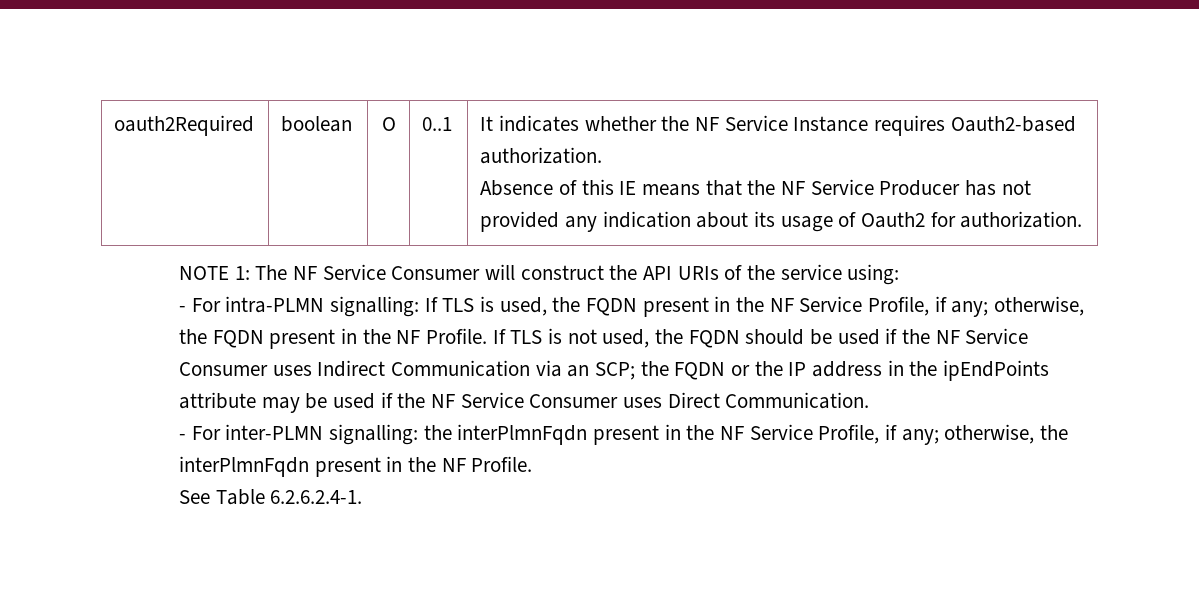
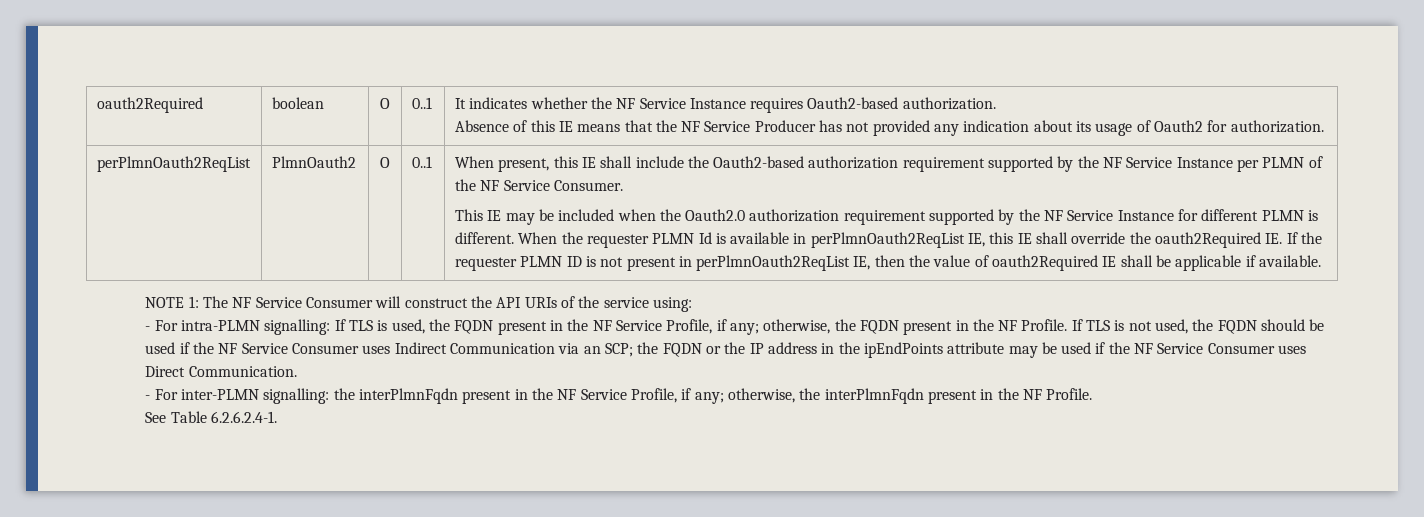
(1083, 219) none -> [96,156,251,172] [271,156,356,168] [380,157,390,168] [411,156,432,168] [454,156,1323,172] [454,179,623,191] [454,209,1319,225] [454,232,1323,248] [454,255,1322,271] // perPlmnOauth2ReqList | PlmnOauth2 | O | 0..1 | When present, this IE shall include the Oauth2-based authorization requirement supported by the NF Service Instance per PLMN of the NF Service Consumer. // This IE may be included when the Oauth2.0 authorization requirement supported by the NF Service Instance for different PLMN is different. When the requester PLMN Id is available in perPlmnOauth2ReqList IE, this IE shall override the oauth2Required IE. If the requester PLMN ID is not present in perPlmnOauth2ReqList IE, then the value of oauth2Required IE shall be applicable if available.

